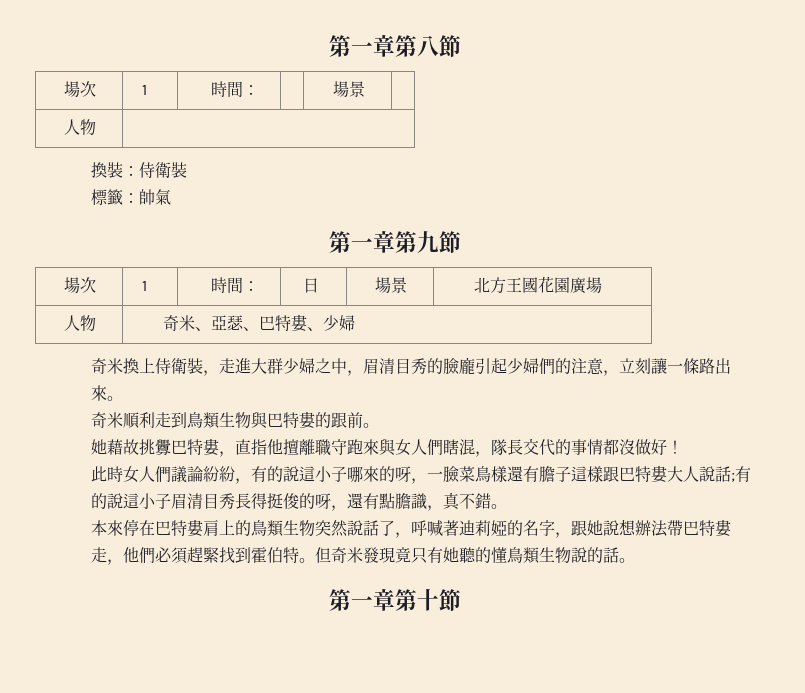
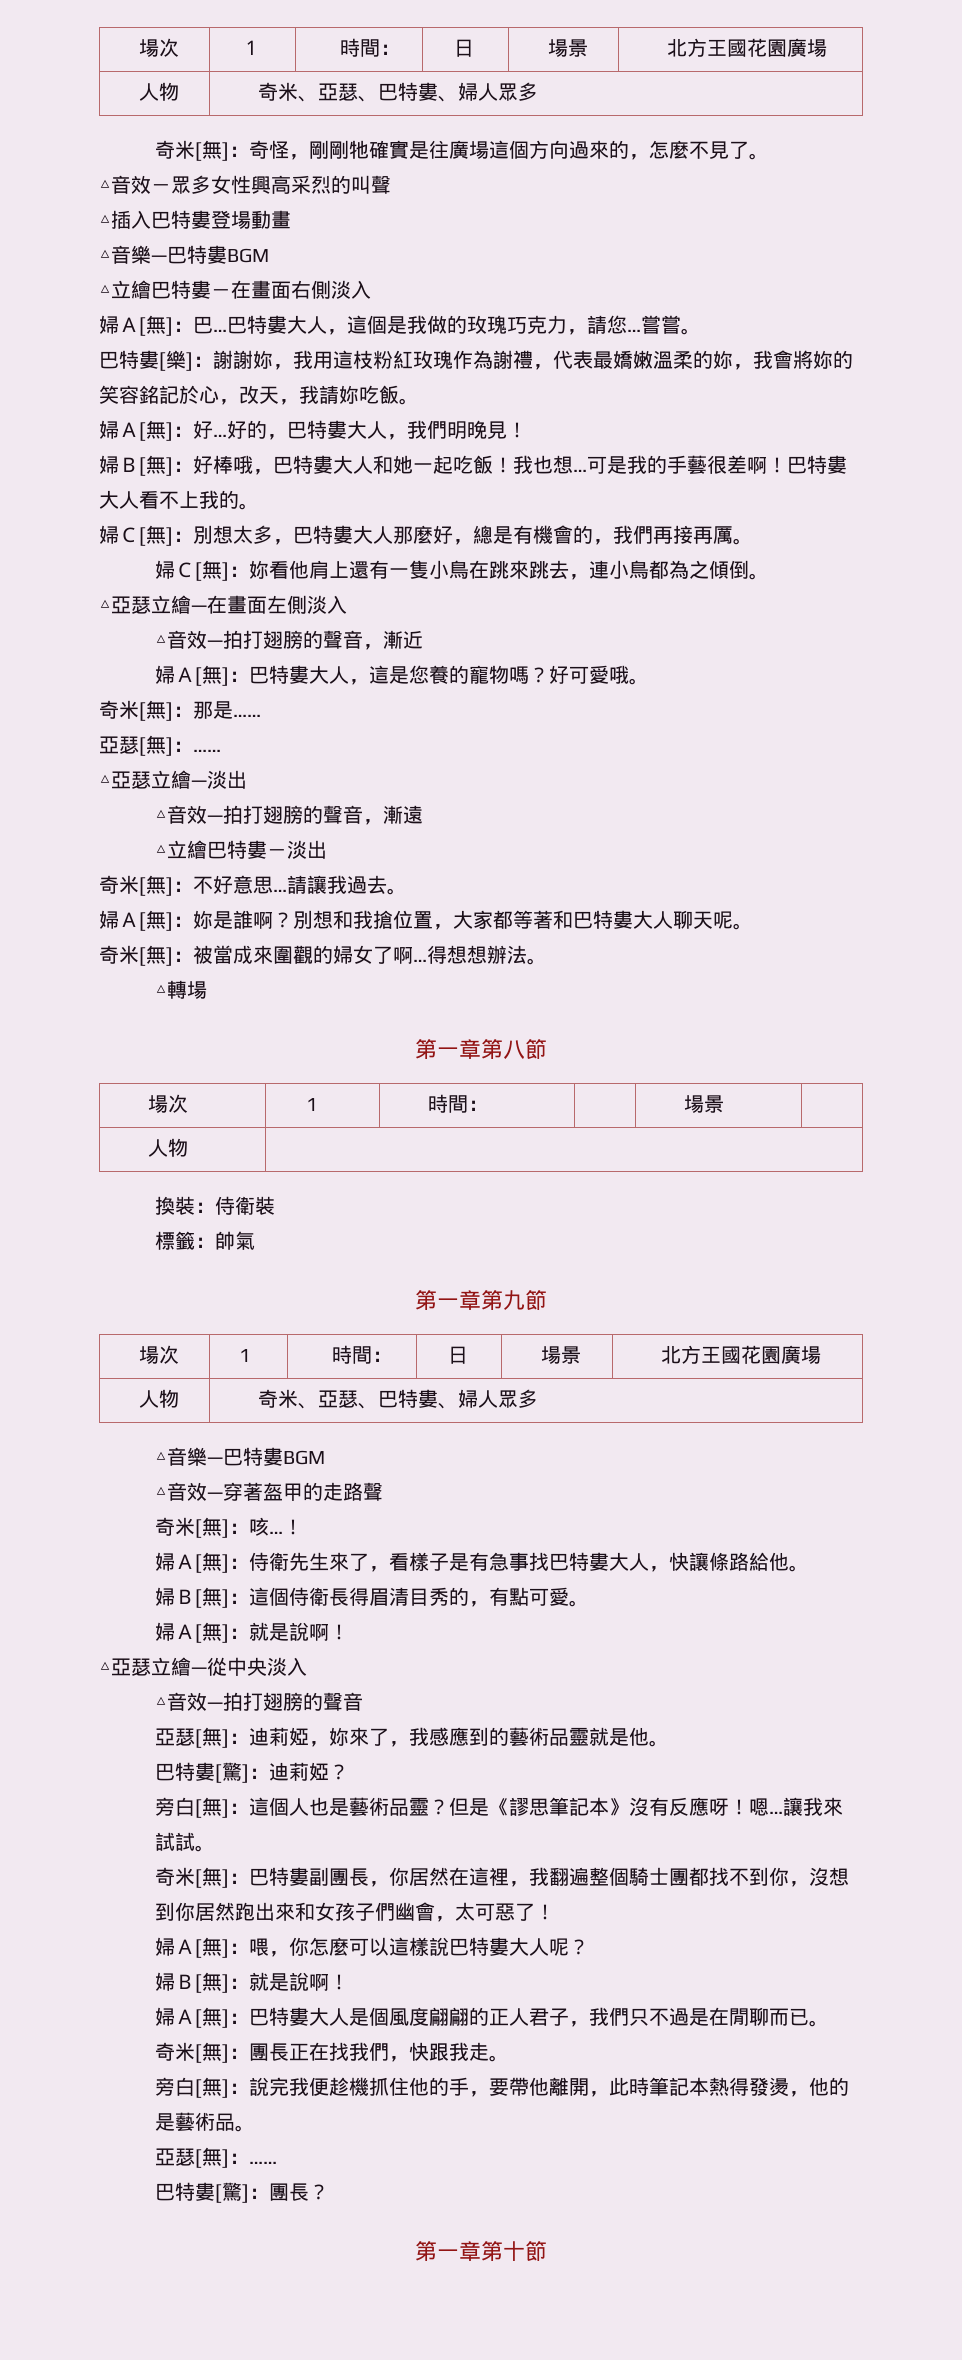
(329, 46) none -> [138,38,179,57] [241,40,262,55] [339,38,400,57] [454,39,475,57] [547,39,588,57] [667,38,828,57] [138,82,179,101] [258,82,539,102] [155,140,770,161] [99,175,391,194] [99,210,291,229] [99,245,269,264] [99,280,371,299] [99,315,701,336] [99,350,853,371] [99,385,419,405] [99,420,527,441] [99,455,847,476] [99,490,259,510] [99,525,753,546] [155,560,770,581] [99,595,347,614] [155,630,424,650] [155,665,650,686] [99,700,261,721] [99,735,221,756] [99,770,247,789] [155,805,424,825] [155,840,328,859] [99,875,407,896] [99,910,753,931] [99,945,547,966] [155,980,208,999] 場次 | １ | 時間： | 日 | 場景 | 北方王國花園廣場 // 人物 | 奇米、亞瑟、巴特婁、婦人眾多 // 奇米[無]：奇怪，剛剛牠確實是往廣場這個方向過來的，怎麼不見了。 // △音效－眾多女性興高采烈的叫聲 // △插入巴特婁登場動畫 // △音樂—巴特婁BGM // △立繪巴特婁－在畫面右側淡入 // 婦Ａ[無]：巴…巴特婁大人，這個是我做的玫瑰巧克力，請您…嘗嘗。 // 巴特婁[樂]：謝謝妳，我用這枝粉紅玫瑰作為謝禮，代表最嬌嫩溫柔的妳，我會將妳的笑容銘記於心，改天，我請妳吃飯。 // 婦Ａ[無]：好…好的，巴特婁大人，我們明晚見！ // 婦Ｂ[無]：好棒哦，巴特婁大人和她一起吃飯！我也想…可是我的手藝很差啊！巴特婁大人看不上我的。 // 婦Ｃ[無]：別想太多，巴特婁大人那麼好，總是有機會的，我們再接再厲。 // 婦Ｃ[無]：妳看他肩上還有一隻小鳥在跳來跳去，連小鳥都為之傾倒。 // △亞瑟立繪—在畫面左側淡入 // △音效—拍打翅膀的聲音，漸近 // 婦Ａ[無]：巴特婁大人，這是您養的寵物嗎？好可愛哦。 // 奇米[無]：那是…… // 亞瑟[無]：…… // △亞瑟立繪—淡出 // △音效—拍打翅膀的聲音，漸遠 // △立繪巴特婁－淡出 // 奇米[無]：不好意思…請讓我過去。 // 婦Ａ[無]：妳是誰啊？別想和我搶位置，大家都等著和巴特婁大人聊天呢。 // 奇米[無]：被當成來圍觀的婦女了啊…得想想辦法。 // △轉場 //
[323,315,356,331] [91,357,732,376] [91,385,124,401] [91,411,380,429] [91,438,684,457] [91,465,752,484] [91,492,508,511] [91,519,732,538] [91,547,636,565] 少婦 // 奇米換上侍衛裝，走進大群少婦之中，眉清目秀的臉龐引起少婦們的注意，立刻讓一條路出來。 // 奇米順利走到鳥類生物與巴特婁的跟前。 // 她藉故挑釁巴特婁，直指他擅離職守跑來與女人們瞎混，隊長交代的事情都沒做好！ // 此時女人們議論紛紛，有的說這小子哪來的呀，一臉菜鳥樣還有膽子這樣跟巴特婁大人說話;有的說這小子眉清目秀長得挺俊的呀，還有點膽識，真不錯。 // 本來停在巴特婁肩上的鳥類生物突然說話了，呼喊著迪莉婭的名字，跟她說想辦法帶巴特婁走，他們必須趕緊找到霍伯特。但奇米發現竟只有她聽的懂鳥類生物說的話。 -> [458,1389,539,1408] [155,1447,326,1466] [155,1482,384,1501] [155,1517,304,1538] [155,1552,810,1573] [155,1587,590,1608] [155,1622,350,1643] [99,1657,307,1676] [155,1692,364,1711] [155,1727,670,1748] [155,1762,350,1783] [155,1797,844,1818] [155,1832,216,1852] [155,1867,850,1888] [155,1902,556,1922] [155,1937,590,1958] [155,1972,350,1993] [155,2007,830,2028] [155,2042,510,2063] [155,2077,850,2098] [155,2112,256,2132] [155,2147,278,2168] [155,2182,330,2203] 婦人眾多 // △音樂—巴特婁BGM // △音效—穿著盔甲的走路聲 // 奇米[無]：咳…！ // 婦Ａ[無]：侍衛先生來了，看樣子是有急事找巴特婁大人，快讓條路給他。 // 婦Ｂ[無]：這個侍衛長得眉清目秀的，有點可愛。 // 婦Ａ[無]：就是說啊！ // △亞瑟立繪—從中央淡入 // △音效—拍打翅膀的聲音 // 亞瑟[無]：迪莉婭，妳來了，我感應到的藝術品靈就是他。 // 巴特婁[驚]：迪莉婭？ // 旁白[無]：這個人也是藝術品靈？但是《謬思筆記本》沒有反應呀！嗯…讓我來試試。 // 奇米[無]：巴特婁副團長，你居然在這裡，我翻遍整個騎士團都找不到你，沒想到你居然跑出來和女孩子們幽會，太可惡了！ // 婦Ａ[無]：喂，你怎麼可以這樣說巴特婁大人呢？ // 婦Ｂ[無]：就是說啊！ // 婦Ａ[無]：巴特婁大人是個風度翩翩的正人君子，我們只不過是在閒聊而已。 // 奇米[無]：團長正在找我們，快跟我走。 // 旁白[無]：說完我便趁機抓住他的手，要帶他離開，此時筆記本熱得發燙，他的是藝術品。 // 亞瑟[無]：…… // 巴特婁[驚]：團長？

